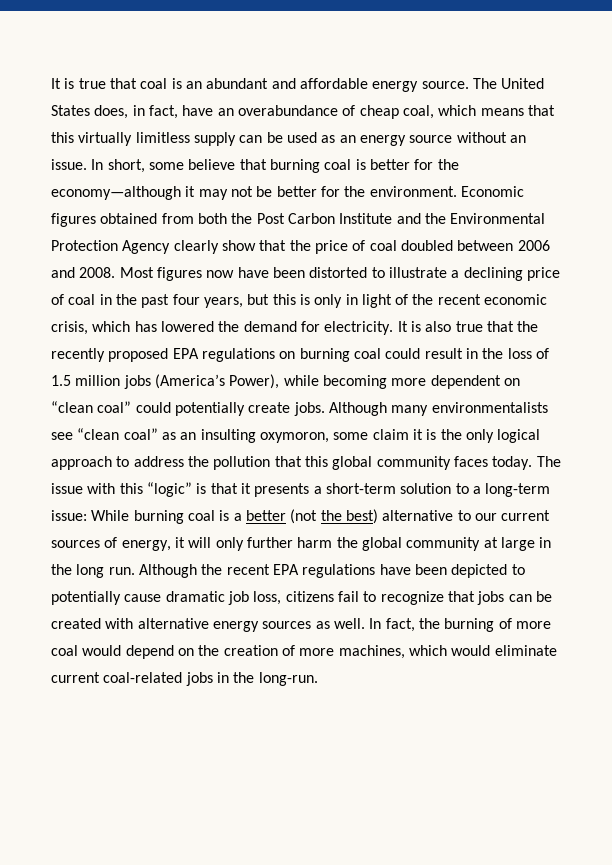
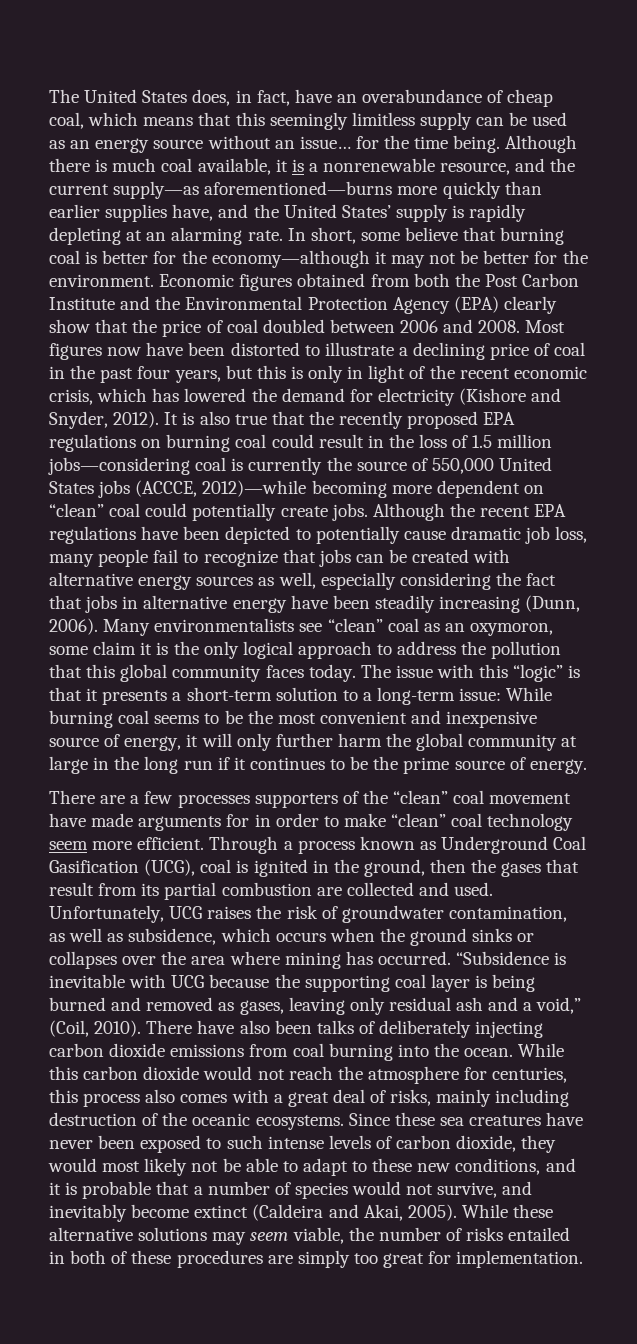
[51,78,469,92] It is true that coal is an abundant and affordable energy source. -> (49, 96) none
[78,132,133,146] virtually -> [269,112,348,130] seemingly
[51,159,87,170] issue. -> [299,135,578,153] [49,158,576,175] [49,181,542,199] [49,204,527,222] [49,227,283,245] issue… for the time being. Although there is much coal available, it is a nonrenewable resource, and the current supply—as aforementioned—burns more quickly than earlier supplies have, and the United States’ supply is rapidly depleting at an alarming rate.
(171, 247) none -> [453,296,499,313] (EPA)
[324,321,394,335] electricity. -> [377,388,562,406] [49,411,160,429] electricity (Kishore and Snyder, 2012).
[123,374,319,389] jobs (America’s Power), while -> [48,457,553,475] [49,480,307,498] jobs—considering coal is currently the source of 550,000 United States jobs (ACCCE, 2012)—while
[51,401,132,413] “clean coal” -> [49,503,141,517] “clean” coal
[391,402,548,416] [51,428,256,443] many environmentalists see “clean coal” as an insulting -> [449,503,567,517] [49,526,588,544] [49,549,511,567] [49,572,557,590] [49,595,581,613] [49,618,465,636] the recent EPA regulations have been depicted to potentially cause dramatic job loss, many people fail to recognize that jobs can be created with alternative energy sources as well, especially considering the fact that jobs in alternative energy have been steadily increasing (Dunn, 2006). Many environmentalists see “clean” coal as an
[219,509,551,524] [51,540,100,548] is a better (not the best) alternative to our current sources -> [154,710,538,728] [49,737,99,747] seems to be the most convenient and inexpensive source
[108,564,525,578] [51,591,552,605] [51,618,551,632] [51,645,557,659] [51,672,318,686] run. Although the recent EPA regulations have been depicted to potentially cause dramatic job loss, citizens fail to recognize that jobs can be created with alternative energy sources as well. In fact, the burning of more coal would depend on the creation of more machines, which would eliminate current coal-related jobs in the long-run. -> [183,756,587,774] [49,790,572,808] [49,813,574,831] [49,836,587,854] [49,859,580,877] [49,882,494,900] [49,905,567,923] [49,928,535,946] [49,951,567,969] [49,974,536,992] [49,997,582,1015] [49,1020,544,1038] [49,1043,565,1061] [49,1066,568,1084] [49,1089,570,1107] [49,1112,584,1130] [49,1135,557,1153] [48,1158,576,1176] [49,1181,533,1199] [49,1204,554,1222] [49,1227,571,1245] [49,1250,584,1268] run if it continues to be the prime source of energy. // There are a few processes supporters of the “clean” coal movement have made arguments for in order to make “clean” coal technology seem more efficient. Through a process known as Underground Coal Gasification (UCG), coal is ignited in the ground, then the gases that result from its partial combustion are collected and used. Unfortunately, UCG raises the risk of groundwater contamination, as well as subsidence, which occurs when the ground sinks or collapses over the area where mining has occurred. “Subsidence is inevitable with UCG because the supporting coal layer is being burned and removed as gases, leaving only residual ash and a void,” (Coil, 2010). There have also been talks of deliberately injecting carbon dioxide emissions from coal burning into the ocean. While this carbon dioxide would not reach the atmosphere for centuries, this process also comes with a great deal of risks, mainly including destruction of the oceanic ecosystems. Since these sea creatures have never been exposed to such intense levels of carbon dioxide, they would most likely not be able to adapt to these new conditions, and it is probable that a number of species would not survive, and inevitably become extinct (Caldeira and Akai, 2005). While these alternative solutions may seem viable, the number of risks entailed in both of these procedures are simply too great for implementation.

